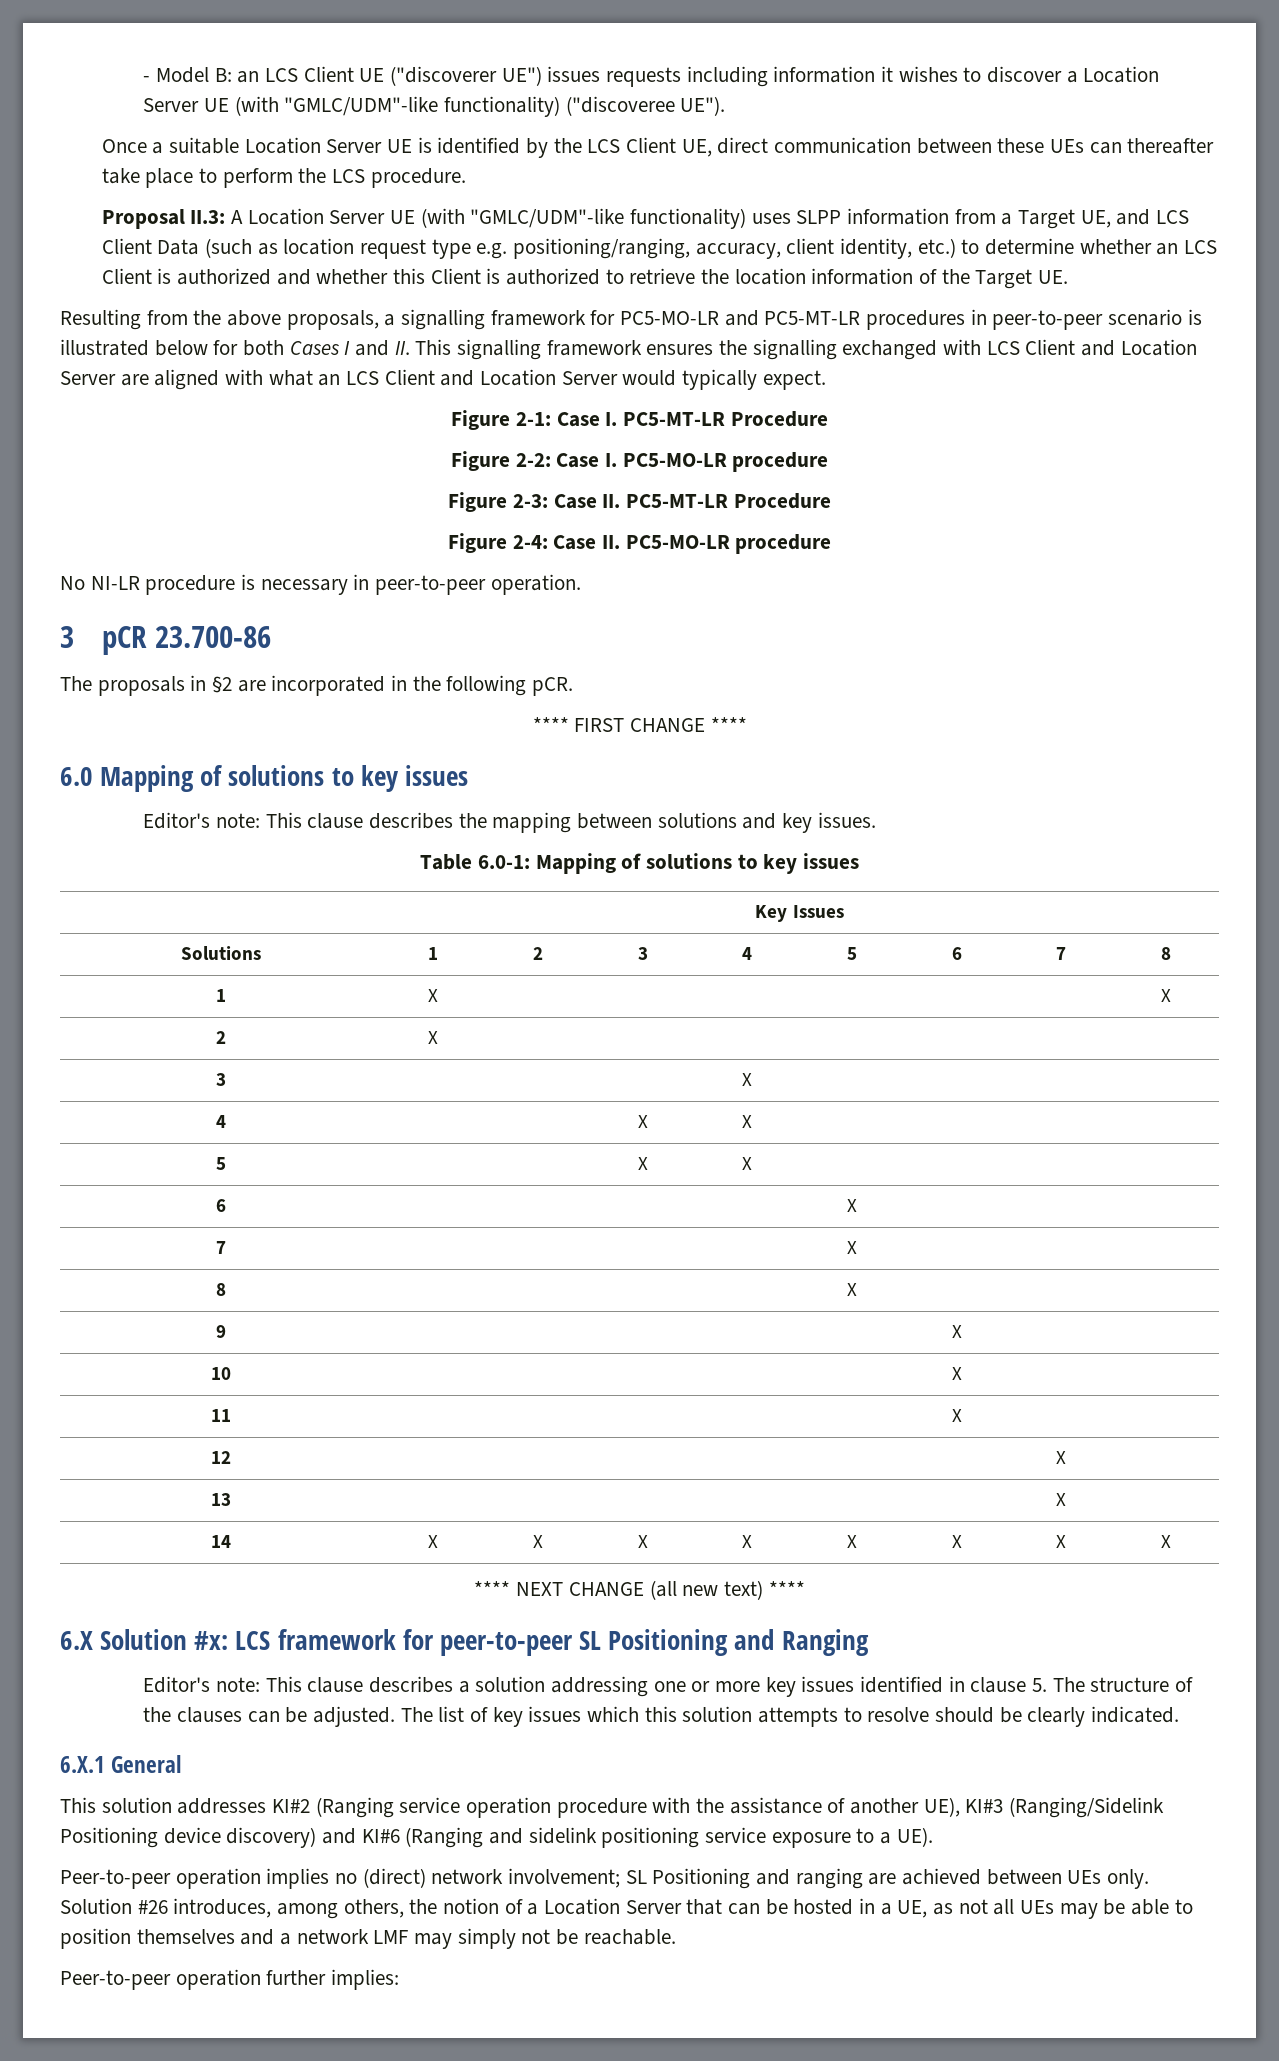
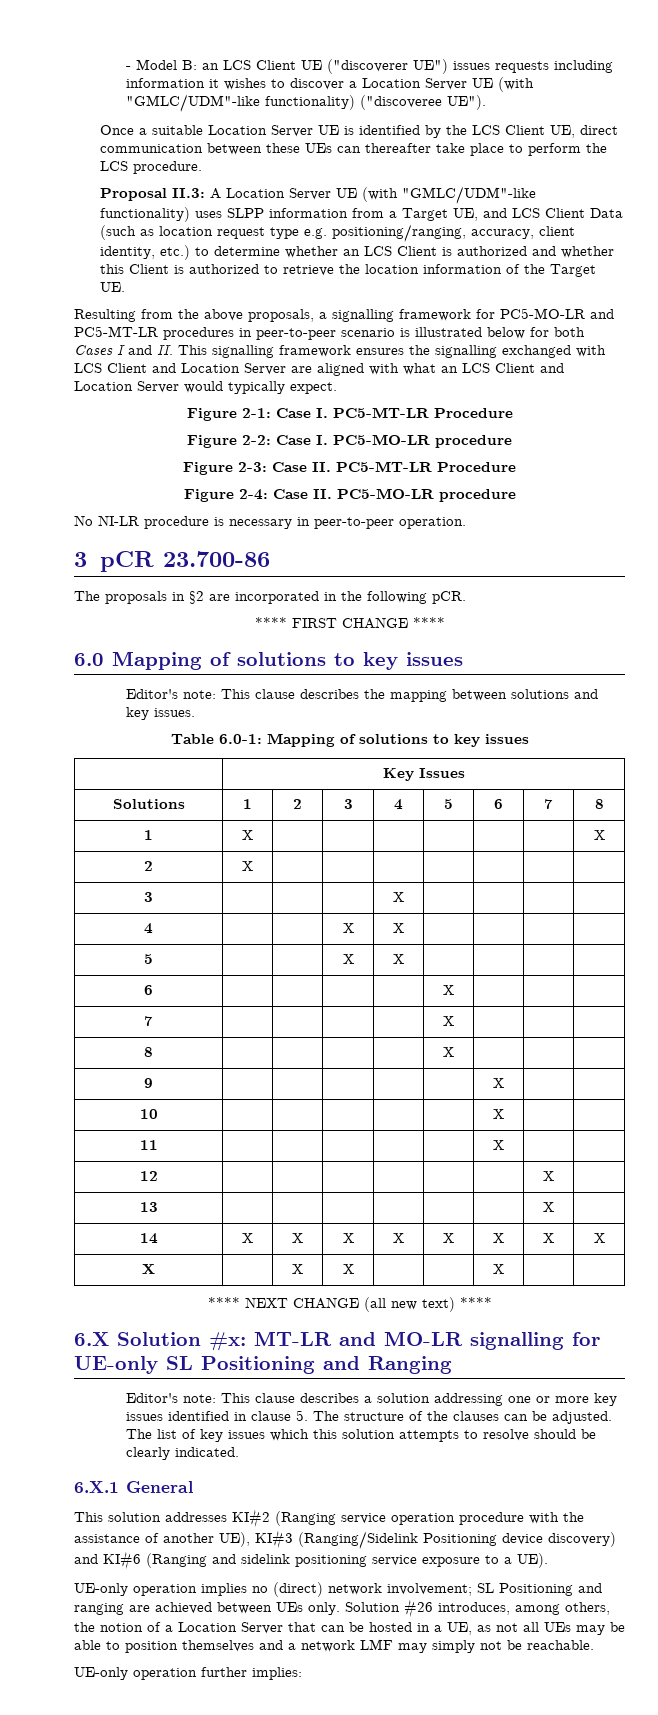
(1171, 1541) none -> [142,1264,155,1274] [292,1264,303,1274] [342,1264,354,1274] [493,1264,504,1274] // X | | X | X | | | X | |
[235,1629,573,1656] LCS framework for peer-to-peer -> [254,1331,600,1350] [74,1356,158,1374] MT-LR and MO-LR signalling for UE-only
[60,1869,171,1889] Peer-to-peer -> [74,1583,128,1596] UE-only
[60,1970,171,1990] Peer-to-peer -> [74,1667,128,1680] UE-only

